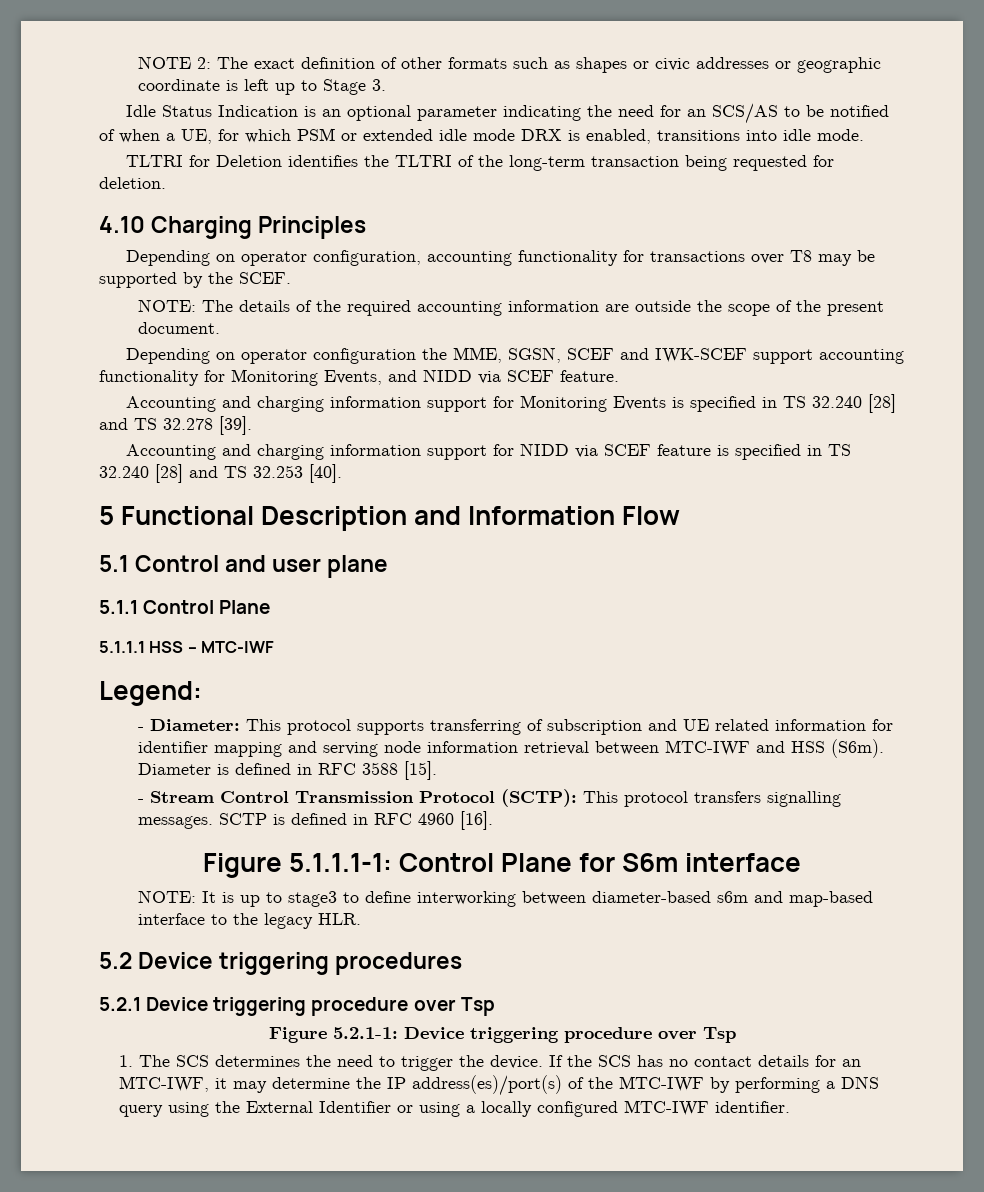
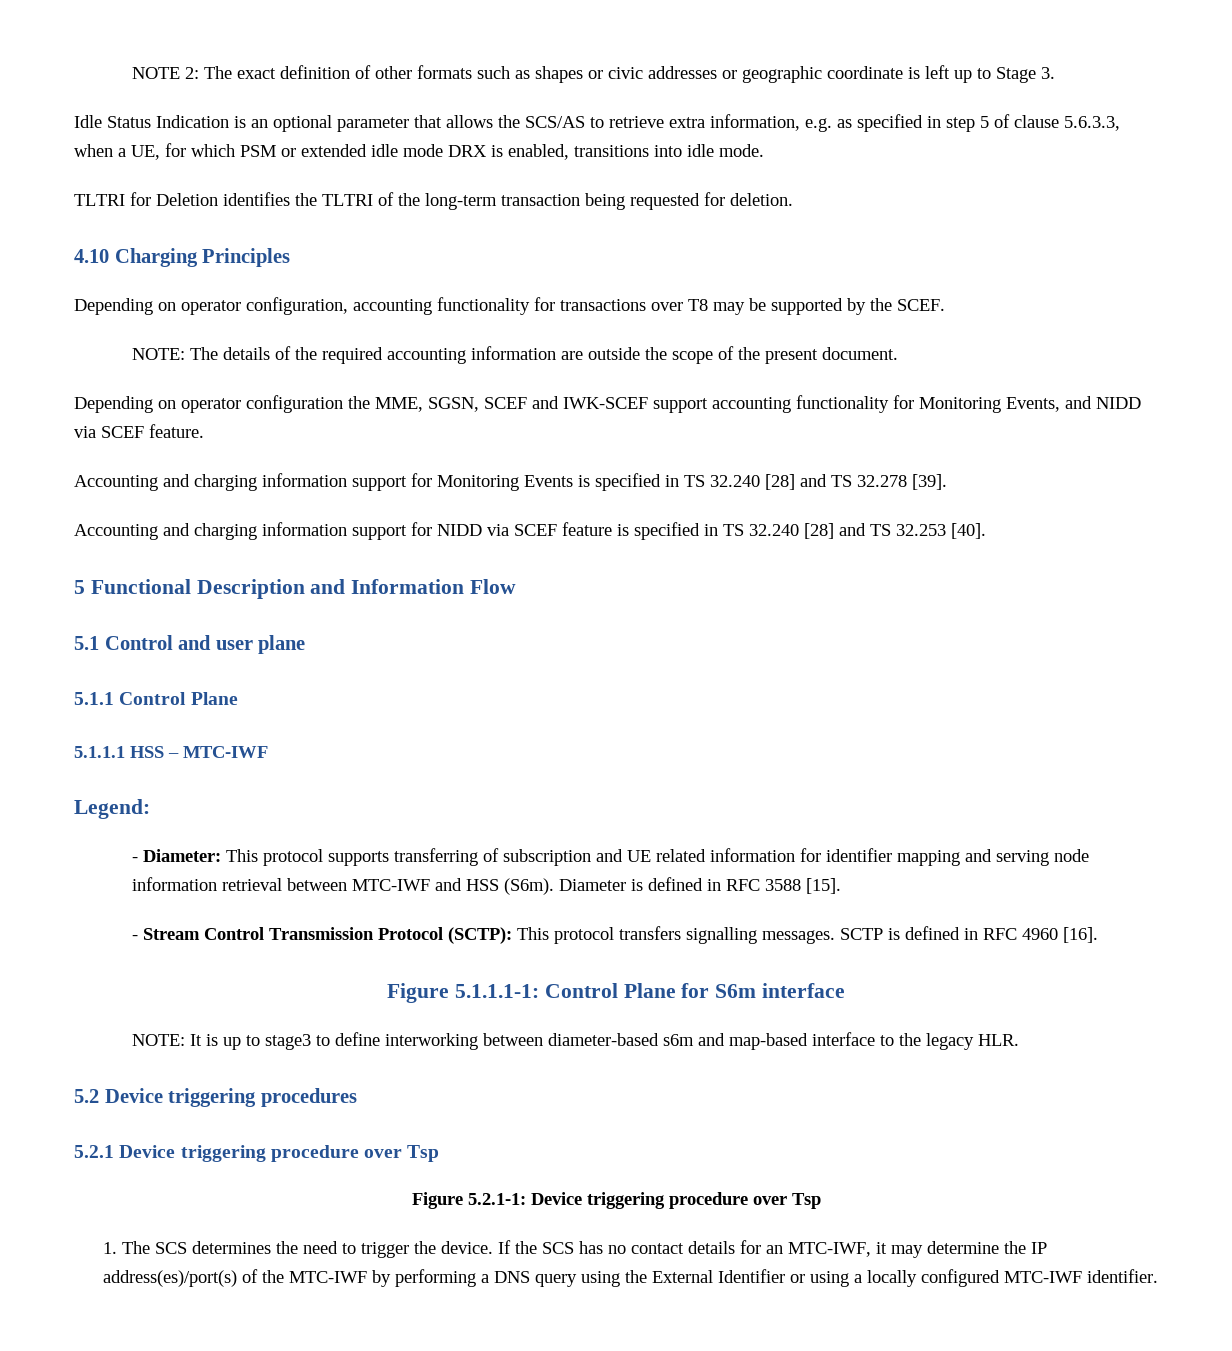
[503,103,890,124] [99,129,115,141] indicating the need for an SCS/AS to be notified of -> [414,114,1120,132] that allows the SCS/AS to retrieve extra information, e.g. as specified in step 5 of clause 5.6.3.3,

